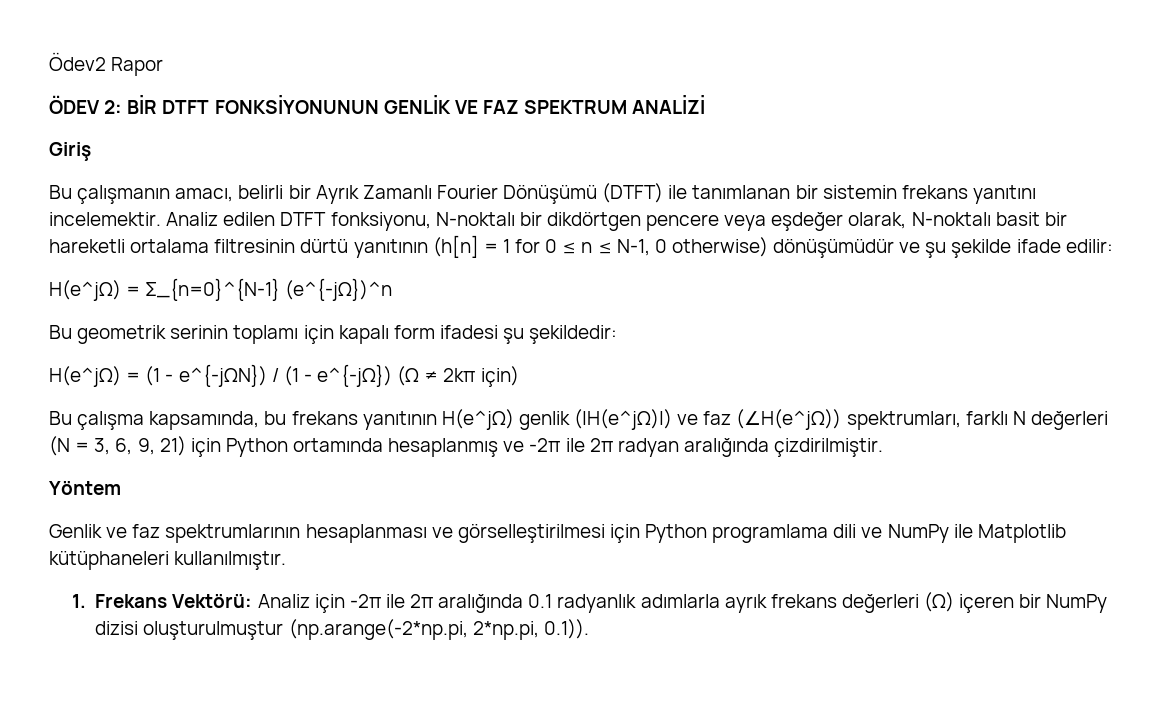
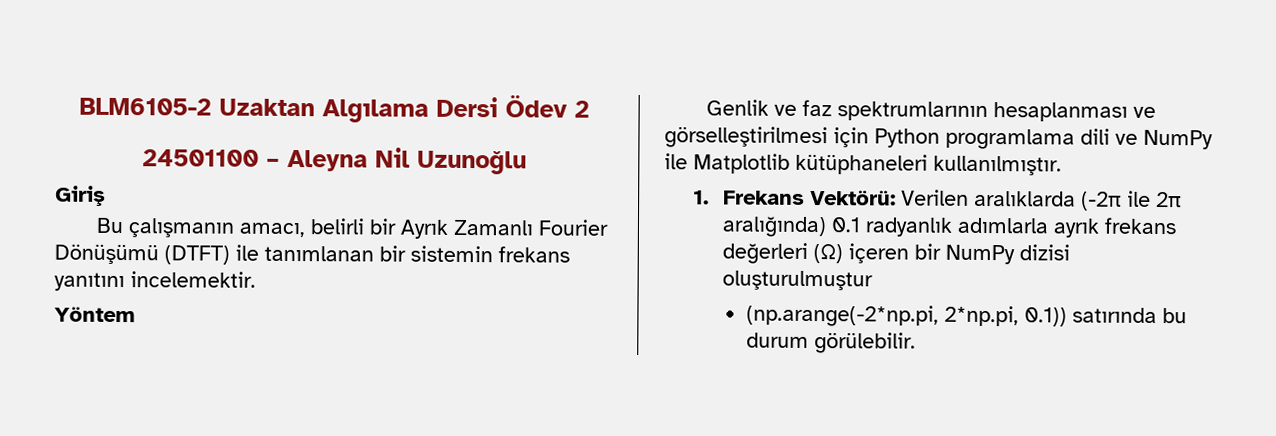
[49,52,164,76] [49,95,706,114] Ödev2 Rapor // ÖDEV 2: BİR DTFT FONKSİYONUNUN GENLİK VE FAZ SPEKTRUM ANALİZİ -> [78,95,590,123] [141,147,527,175] BLM6105-2 Uzaktan Algılama Dersi Ödev 2 // 24501100 – Aleyna Nil Uzunoğlu
[166,212,1067,231] [49,235,1113,258] [49,278,393,301] [49,325,618,344] [49,364,519,387] [49,409,1108,430] [49,436,884,457] Analiz edilen DTFT fonksiyonu, N-noktalı bir dikdörtgen pencere veya eşdeğer olarak, N-noktalı basit bir hareketli ortalama filtresinin dürtü yanıtının (h[n] = 1 for 0 ≤ n ≤ N-1, 0 otherwise) dönüşümüdür ve şu şekilde ifade edilir: // H(e^jΩ) = Σ_{n=0}^{N-1} (e^{-jΩ})^n // Bu geometrik serinin toplamı için kapalı form ifadesi şu şekildedir: // H(e^jΩ) = (1 - e^{-jΩN}) / (1 - e^{-jΩ}) (Ω ≠ 2kπ için) // Bu çalışma kapsamında, bu frekans yanıtının H(e^jΩ) genlik (|H(e^jΩ)|) ve faz (∠H(e^jΩ)) spektrumları, farklı N değerleri (N = 3, 6, 9, 21) için Python ortamında hesaplanmış ve -2π ile 2π radyan aralığında çizdirilmiştir. -> (256, 279) none
[257,594,524,613] Analiz için -2π ile 2π aralığında -> [900,189,1182,211] [721,216,827,238] Verilen aralıklarda (-2π ile 2π aralığında)
(284, 630) none -> (873, 280) //
[543,619,589,639] 0.1)). -> [1024,307,1188,327] [746,332,917,354] 0.1)) satırında bu durum görülebilir.

